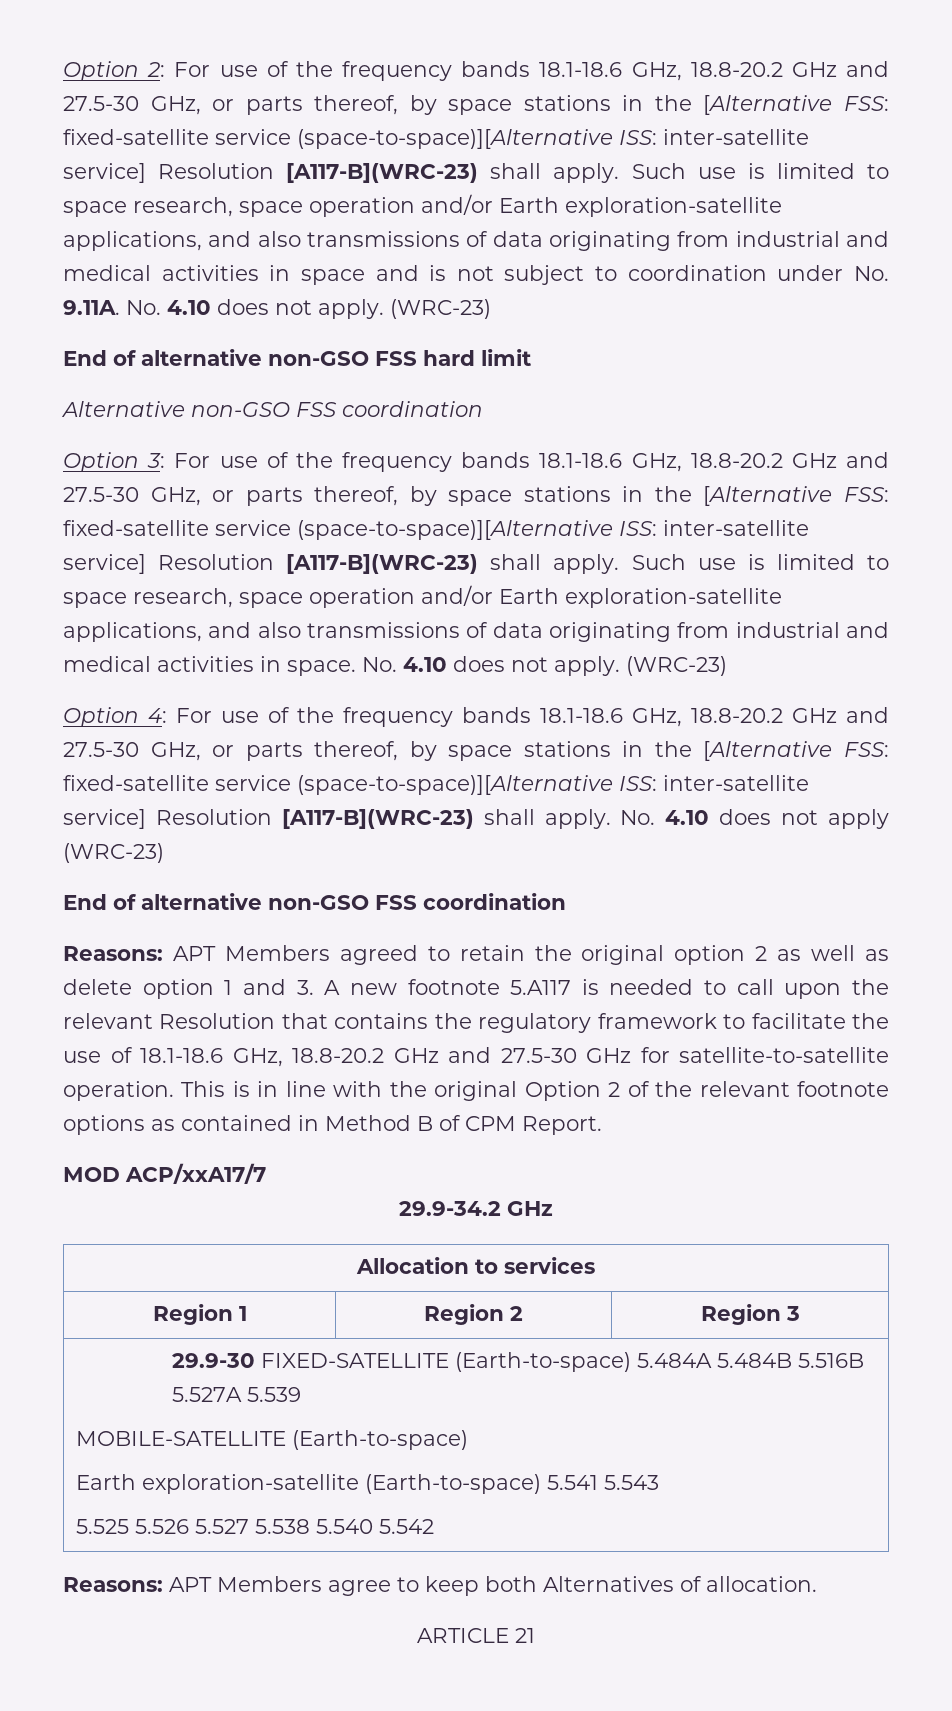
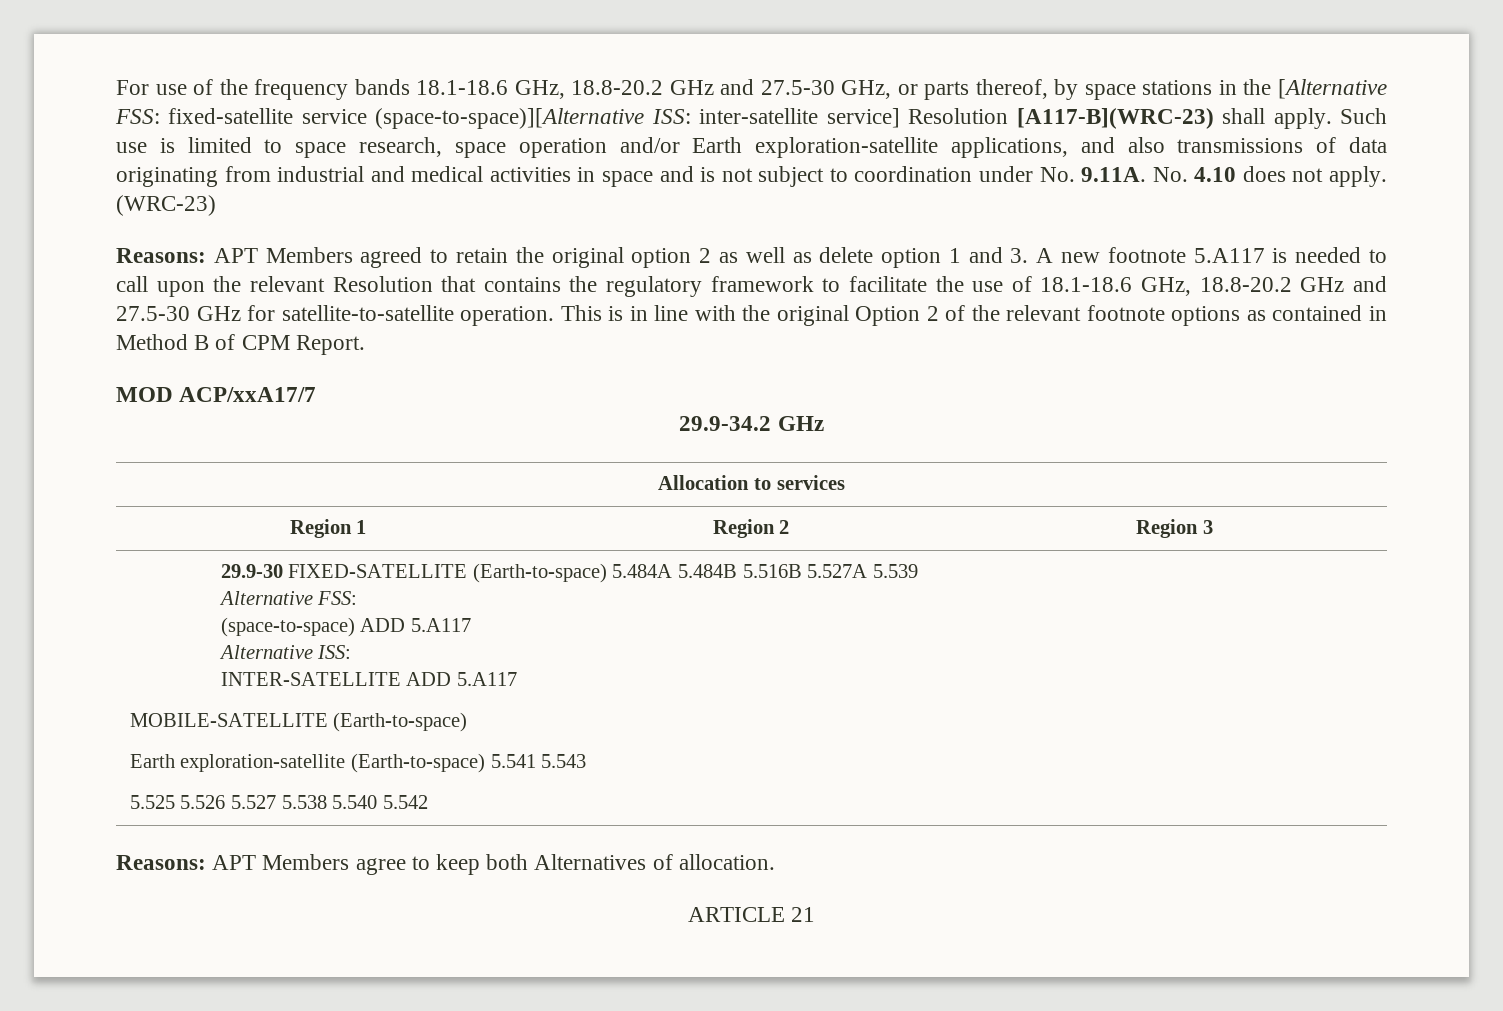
[63,61,166,81] Option 2: -> (116, 87) none
[63,349,531,366] [61,401,483,417] [63,452,889,472] [63,486,889,506] [63,520,809,540] [63,554,889,574] [63,585,782,608] [63,622,890,642] [63,656,727,676] [63,707,889,727] [63,741,889,761] [63,775,809,795] [63,809,890,829] [63,843,164,863] [63,893,566,910] // End of alternative non-GSO FSS hard limit // Alternative non-GSO FSS coordination // Option 3: For use of the frequency bands 18.1-18.6 GHz, 18.8-20.2 GHz and 27.5-30 GHz, or parts thereof, by space stations in the [Alternative FSS: fixed-satellite service (space-to-space)][Alternative ISS: inter-satellite service] Resolution [A117-B](WRC-23) shall apply. Such use is limited to space research, space operation and/or Earth exploration-satellite applications, and also transmissions of data originating from industrial and medical activities in space. No. 4.10 does not apply. (WRC-23) // Option 4: For use of the frequency bands 18.1-18.6 GHz, 18.8-20.2 GHz and 27.5-30 GHz, or parts thereof, by space stations in the [Alternative FSS: fixed-satellite service (space-to-space)][Alternative ISS: inter-satellite service] Resolution [A117-B](WRC-23) shall apply. No. 4.10 does not apply (WRC-23) // End of alternative non-GSO FSS coordination -> (216, 205) none
(301, 1394) none -> [218,591,358,605] [220,617,471,637] [218,645,352,659] [220,672,517,686] // Alternative FSS: // (space-to-space) ADD 5.A117 // Alternative ISS: // INTER-SATELLITE ADD 5.A117

